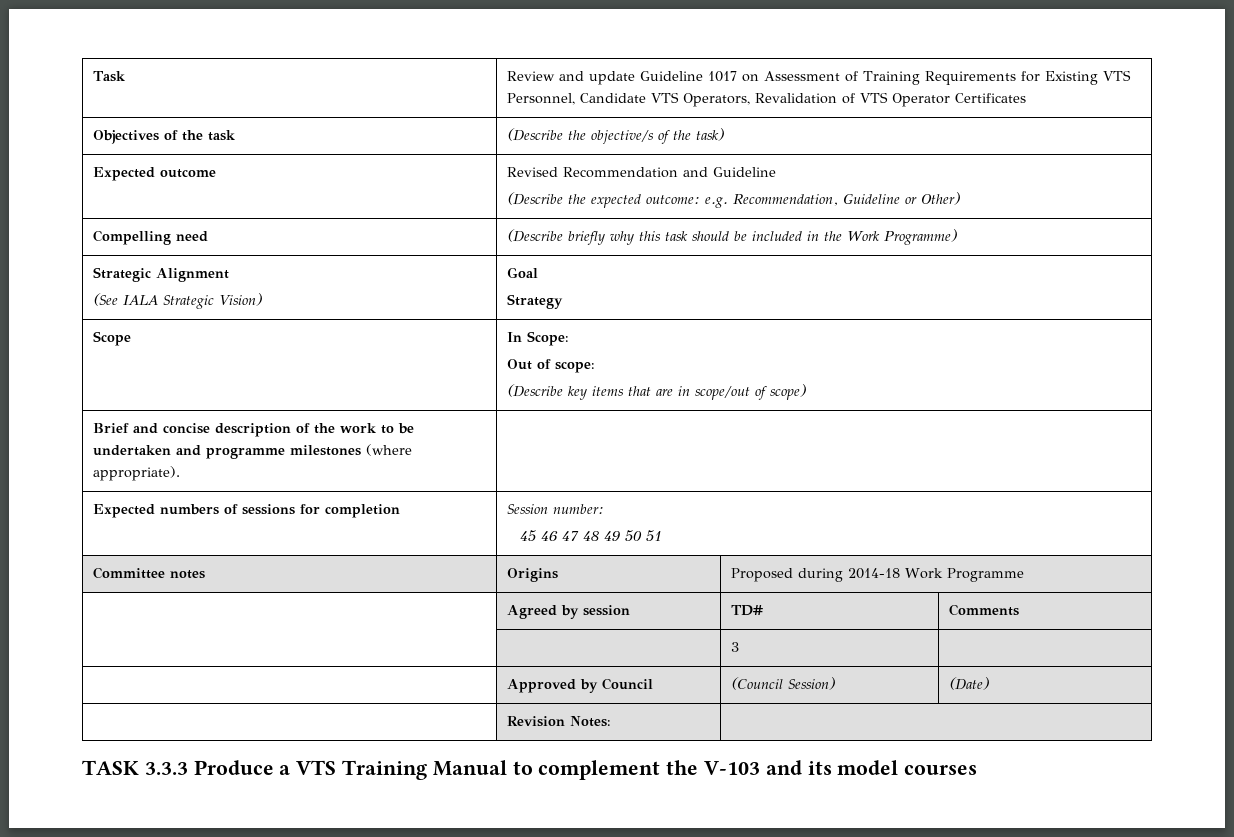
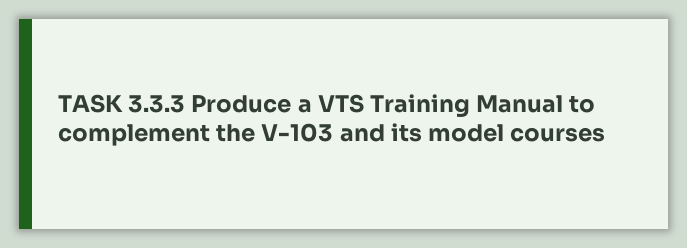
[92,71,126,82] [506,70,1131,85] [506,92,1026,107] [92,130,236,144] [506,128,724,144] [92,167,216,181] [506,167,776,178] [506,192,960,208] [92,230,208,245] [506,229,957,245] [92,267,229,282] [92,293,262,309] [506,267,538,278] [506,294,563,309] [92,331,131,346] [506,331,569,346] [506,359,595,373] [506,384,806,400] [92,423,414,437] [92,444,412,459] [92,466,180,481] [92,504,400,518] [506,504,604,514] [520,530,663,542] [92,567,205,579] [506,568,558,582] [730,568,1024,582] [506,605,630,619] [730,605,763,616] [948,604,1019,616] [730,642,739,652] [506,678,653,693] [730,677,835,690] [948,677,989,690] [506,716,611,727] Task | Review and update Guideline 1017 on Assessment of Training Requirements for Existing VTS Personnel, Candidate VTS Operators, Revalidation of VTS Operator Certificates // Objectives of the task | (Describe the objective/s of the task) // Expected outcome | Revised Recommendation and Guideline // (Describe the expected outcome: e.g. Recommendation, Guideline or Other) // Compelling need | (Describe briefly why this task should be included in the Work Programme) // Strategic Alignment // (See IALA Strategic Vision) | Goal // Strategy // Scope | In Scope: // Out of scope: // (Describe key items that are in scope/out of scope) // Brief and concise description of the work to be undertaken and programme milestones (where appropriate). | // Expected numbers of sessions for completion | Session number: // 45 46 47 48 49 50 51 // Committee notes | Origins | Proposed during 2014-18 Work Programme // | Agreed by session | TD# | Comments // | | 3 | // | Approved by Council | (Council Session) | (Date) // | Revision Notes: | // -> (58, 103) none

